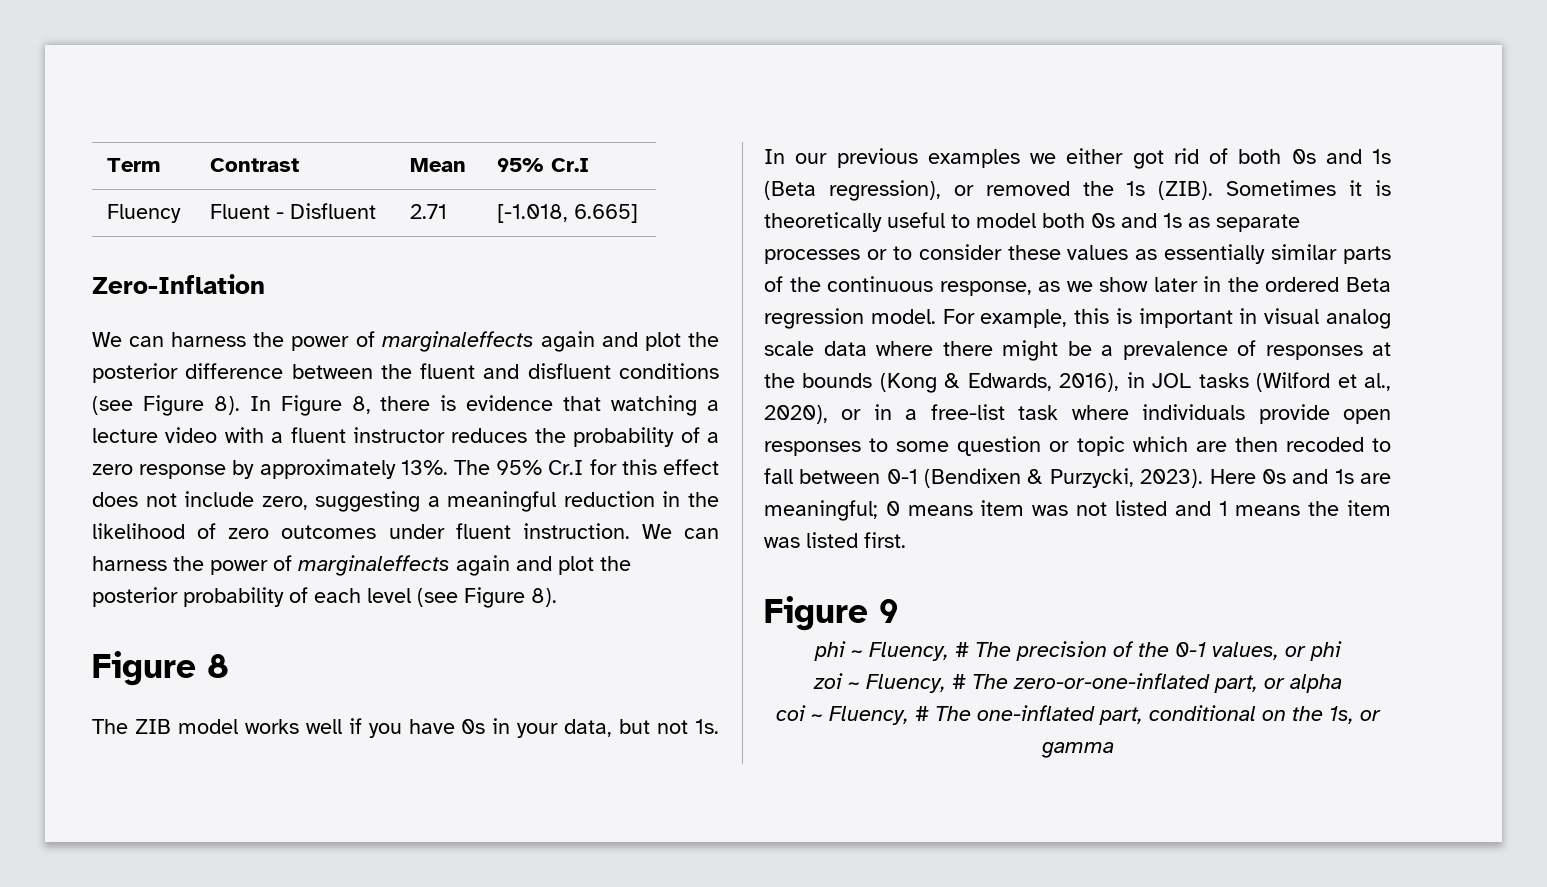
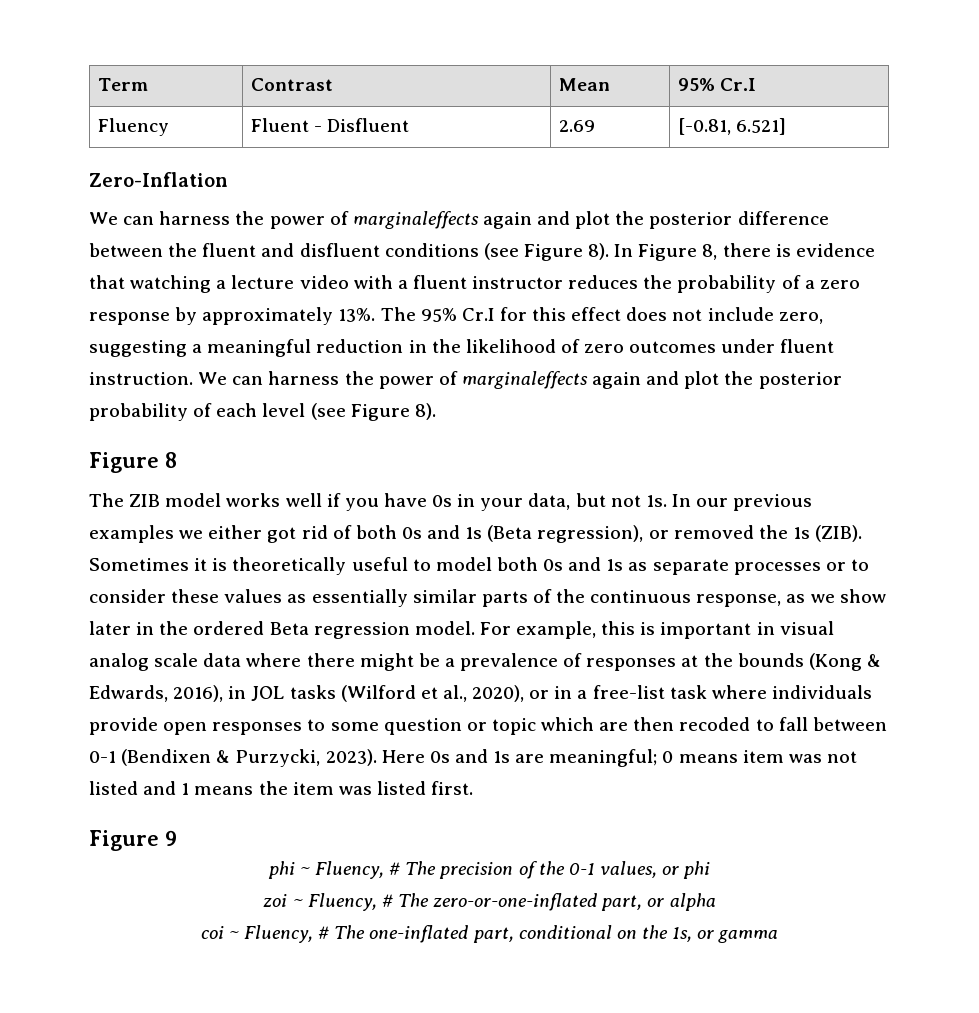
[409,204,447,219] [496,204,638,223] 2.71 | [-1.018, 6.665] -> [558,120,595,132] [677,118,787,135] 2.69 | [-0.81, 6.521]

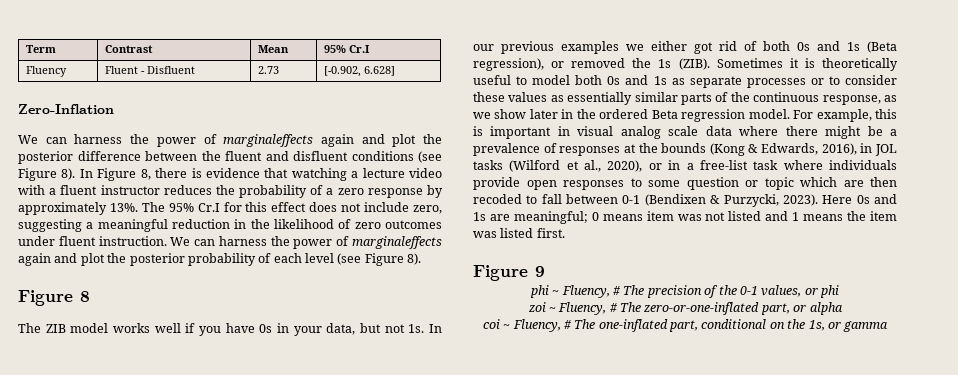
[558,120,595,132] [677,118,787,135] 2.69 | [-0.81, 6.521] -> [257,66,279,74] [323,66,395,77] 2.73 | [-0.902, 6.628]

